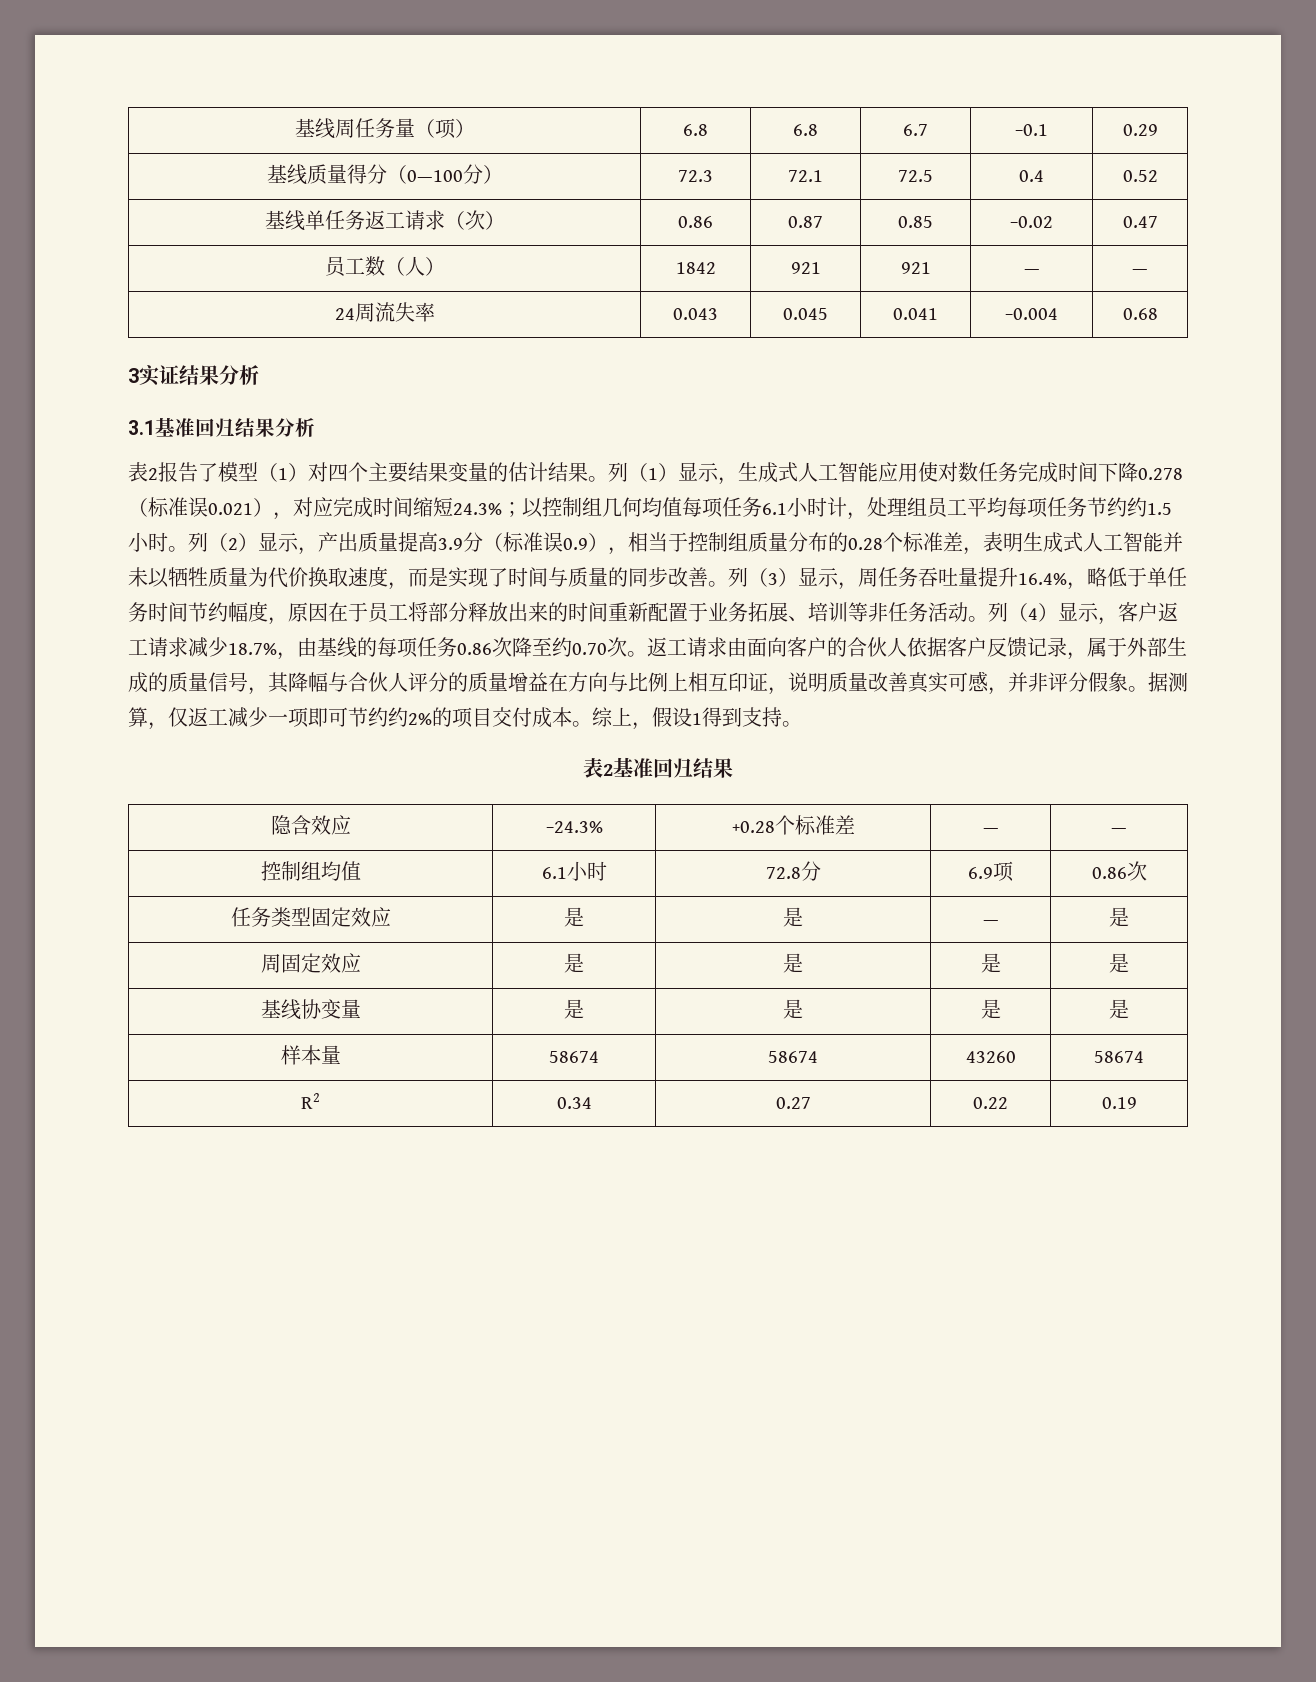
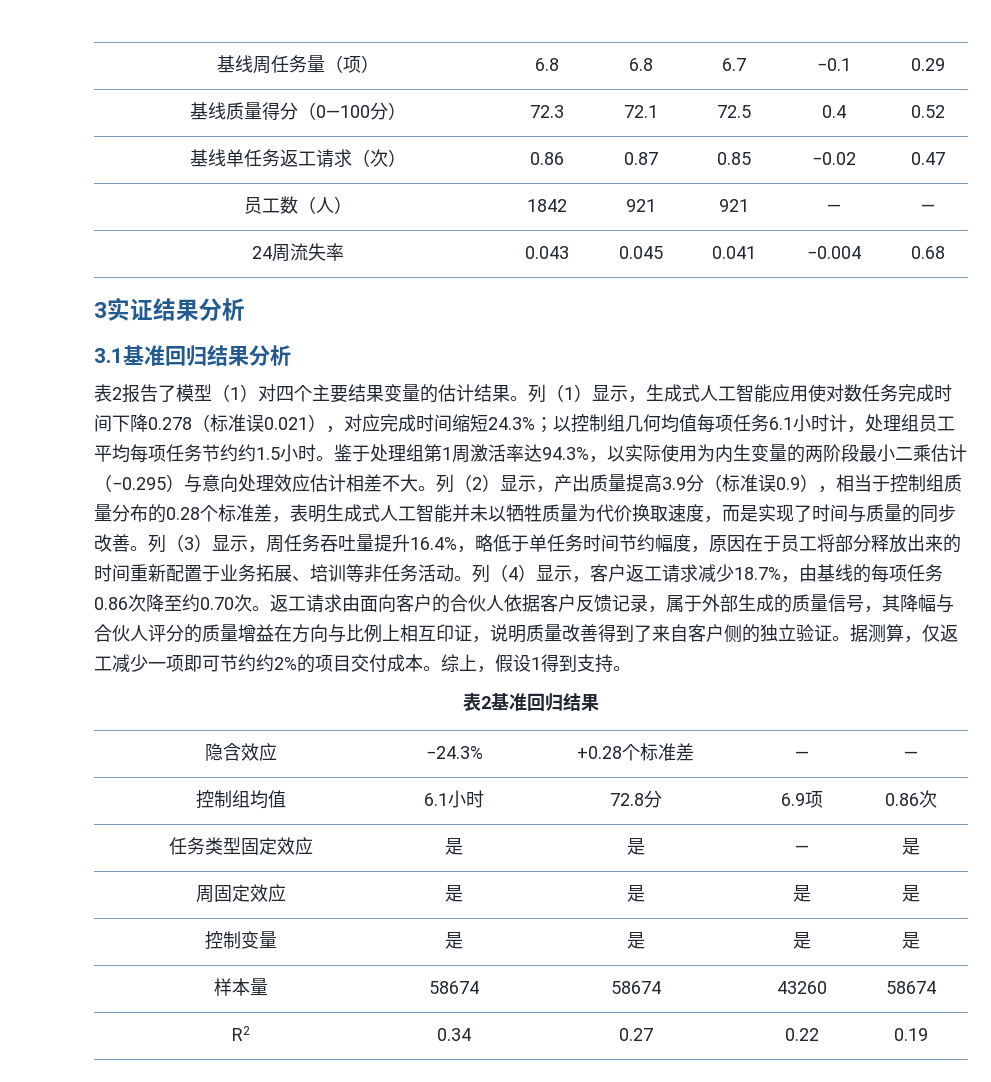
(188, 549) none -> [334,444,967,463] [94,474,436,493] 鉴于处理组第1周激活率达94.3%，以实际使用为内生变量的两阶段最小二乘估计（−0.295）与意向处理效应估计相差不大。
[908,671,1128,695] 真实可感，并非评分假象 -> [598,624,832,643] 得到了来自客户侧的独立验证
[260,999,322,1020] 基线协 -> [205,931,241,950] 控制

